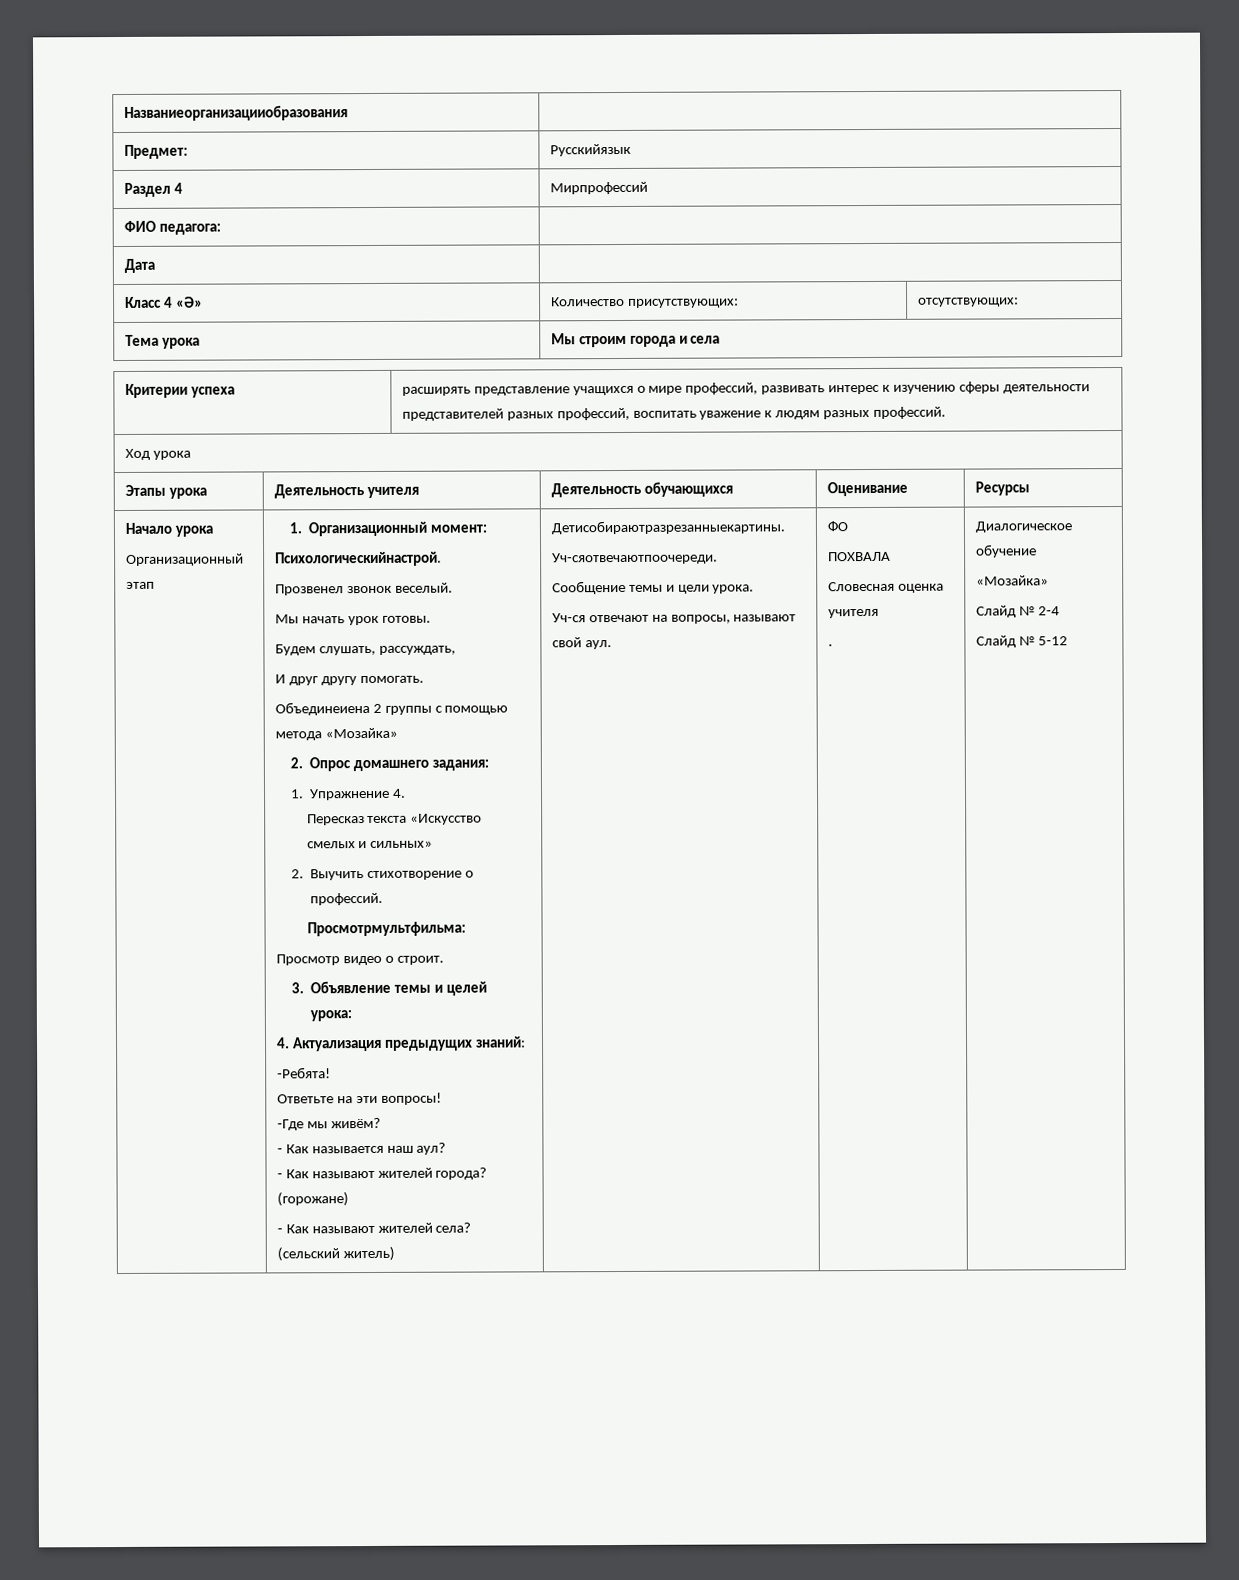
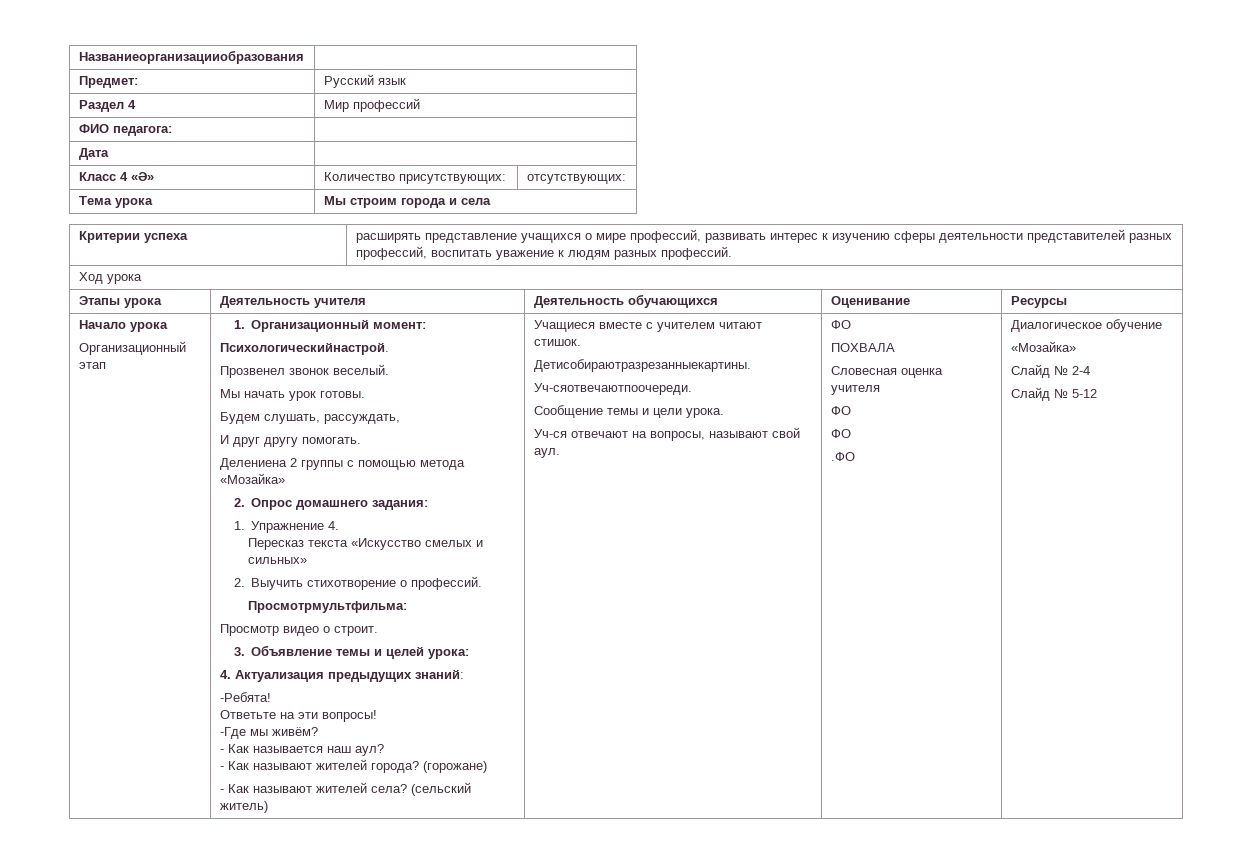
[549,143,631,157] Русскийязык -> [323,74,406,88] Русский язык
[549,181,648,195] Мирпрофессий -> [323,98,420,112] Мир профессий
[274,702,370,716] Объединеиена -> [219,458,287,470] Делениена
(395, 1254) none -> [533,320,762,332] [533,339,581,346] Учащиеся вместе с учителем читают стишок. //
[827,644,833,647] . -> [830,406,851,415] [830,429,851,438] [830,452,855,461] ФО // ФО // .ФО

